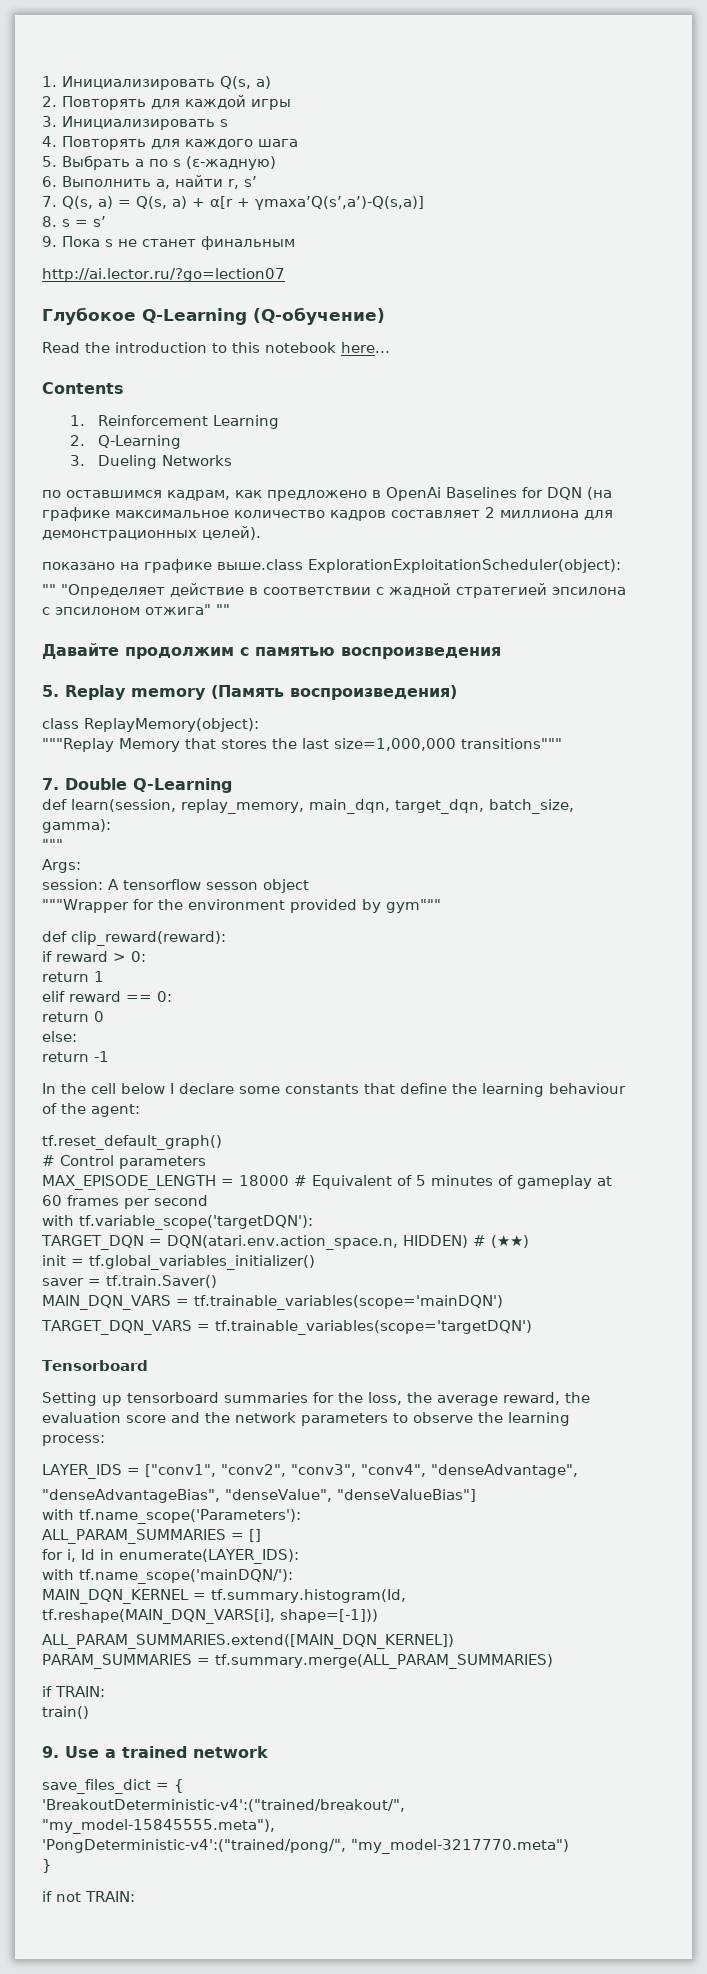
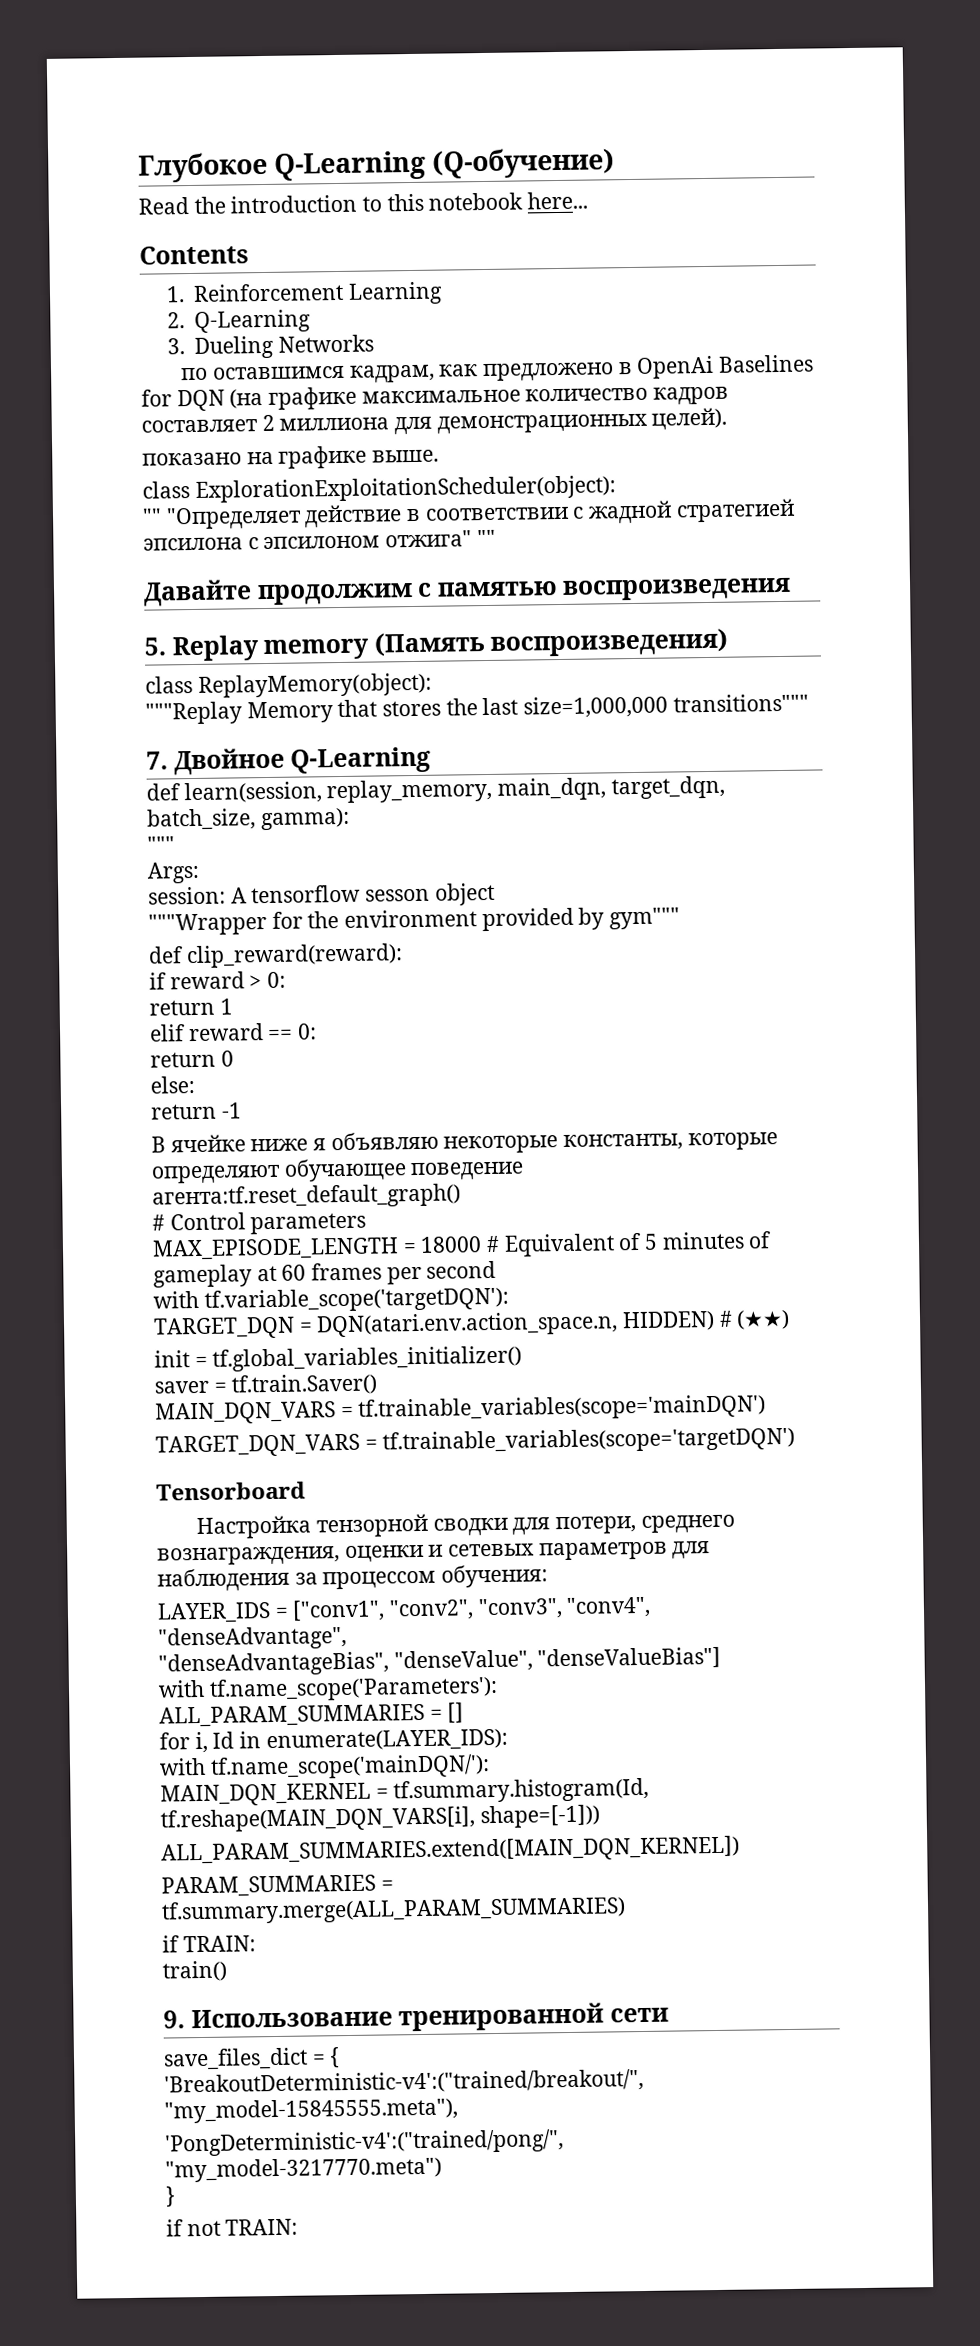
[42,76,271,90] [42,95,291,110] [42,116,228,130] [42,136,298,150] [42,155,276,170] [42,175,257,189] [42,196,424,210] [42,216,106,227] [42,236,295,250] [42,268,285,282] 1. Инициализировать Q(s, a) // 2. Повторять для каждой игры // 3. Инициализировать s // 4. Повторять для каждого шага // 5. Выбрать a по s (ε-жадную) // 6. Выполнить a, найти r, s’ // 7. Q(s, a) = Q(s, a) + α[r + γmaxa’Q(s’,a’)-Q(s,a)] // 8. s = s’ // 9. Пока s не станет финальным // http://ai.lector.ru/?go=lection07 // -> (138, 167) none
[217,559,303,570] выше.class -> [372,449,440,463] [142,481,190,499] выше. // class
[65,778,127,790] Double -> [173,747,285,776] Двойное
[42,1083,626,1097] [42,1103,140,1117] [42,1135,222,1150] In the cell below I declare some constants that define the learning behaviour of the agent: // tf.reset_default_graph() -> [151,1131,778,1154] [151,1158,525,1184] [152,1183,461,1210] В ячейке ниже я объявляю некоторые константы, которые определяют обучающее поведение агента:tf.reset_default_graph()
[42,1392,590,1406] [42,1412,570,1426] [42,1435,105,1446] Setting up tensorboard summaries for the loss, the average reward, the evaluation score and the network parameters to observe the learning process: -> [196,1513,735,1540] [157,1541,711,1566] [157,1564,549,1592] Настройка тензорной сводки для потери, среднего вознаграждения, оценки и сетевых параметров для наблюдения за процессом обучения:
[65,1746,268,1758] Use a trained network -> [190,2002,669,2032] Использование тренированной сети

